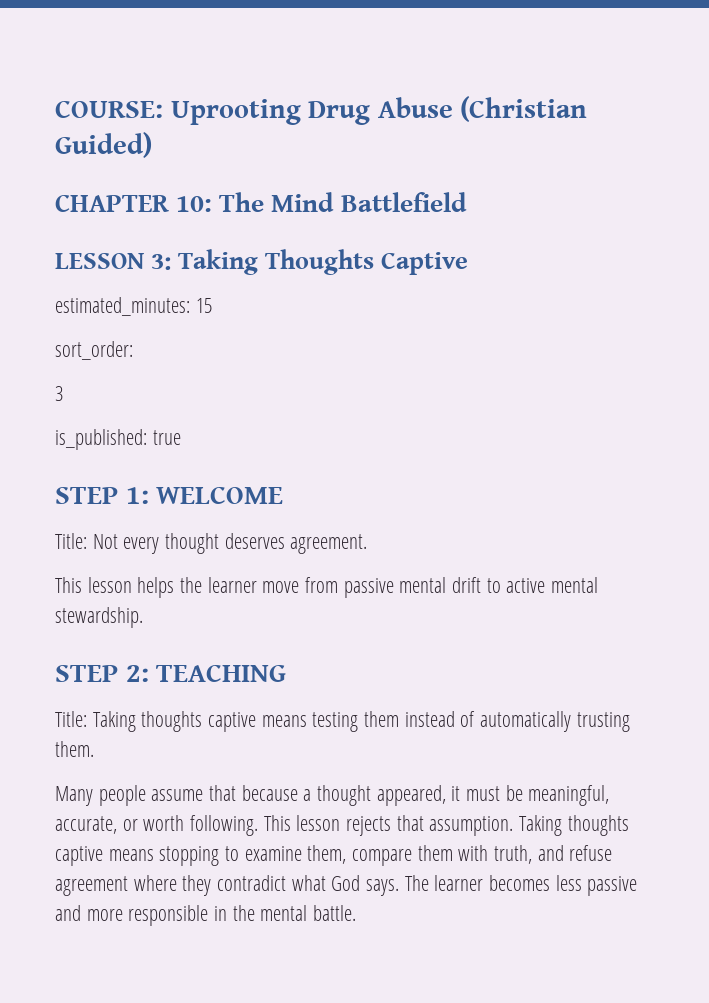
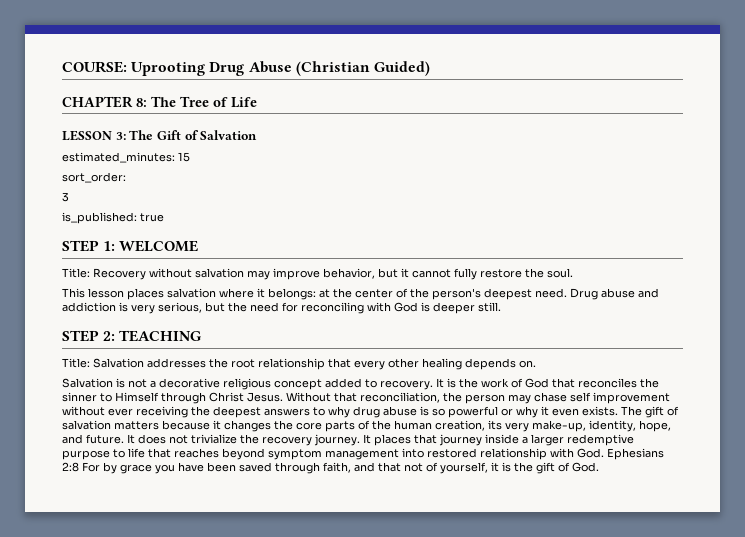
[176,192,467,212] [55,249,468,275] 10: The Mind Battlefield // LESSON 3: Taking Thoughts Captive -> [136,96,257,108] [62,130,258,141] 8: The Tree of Life // LESSON 3: The Gift of Salvation
[92,533,368,554] [55,577,599,598] [55,607,143,628] [55,664,287,682] [55,711,630,732] [55,741,94,757] [55,785,610,806] [55,815,629,836] [55,845,613,866] [55,875,638,896] [55,905,357,926] Not every thought deserves agreement. // This lesson helps the learner move from passive mental drift to active mental stewardship. // STEP 2: TEACHING // Title: Taking thoughts captive means testing them instead of automatically trusting them. // Many people assume that because a thought appeared, it must be meaningful, accurate, or worth following. This lesson rejects that assumption. Taking thoughts captive means stopping to examine them, compare them with truth, and refuse agreement where they contradict what God says. The learner becomes less passive and more responsible in the mental battle. -> [93,268,573,280] [62,288,659,300] [62,302,501,314] [62,330,202,342] [62,358,536,370] [62,378,659,390] [62,392,670,404] [62,406,679,418] [62,420,671,432] [62,434,634,446] [62,448,664,460] [62,462,599,474] Recovery without salvation may improve behavior, but it cannot fully restore the soul. // This lesson places salvation where it belongs: at the center of the person's deepest need. Drug abuse and addiction is very serious, but the need for reconciling with God is deeper still. // STEP 2: TEACHING // Title: Salvation addresses the root relationship that every other healing depends on. // Salvation is not a decorative religious concept added to recovery. It is the work of God that reconciles the sinner to Himself through Christ Jesus. Without that reconciliation, the person may chase self improvement without ever receiving the deepest answers to why drug abuse is so powerful or why it even exists. The gift of salvation matters because it changes the core parts of the human creation, its very make-up, identity, hope, and future. It does not trivialize the recovery journey. It places that journey inside a larger redemptive purpose to life that reaches beyond symptom management into restored relationship with God. Ephesians 2:8 For by grace you have been saved through faith, and that not of yourself, it is the gift of God.

